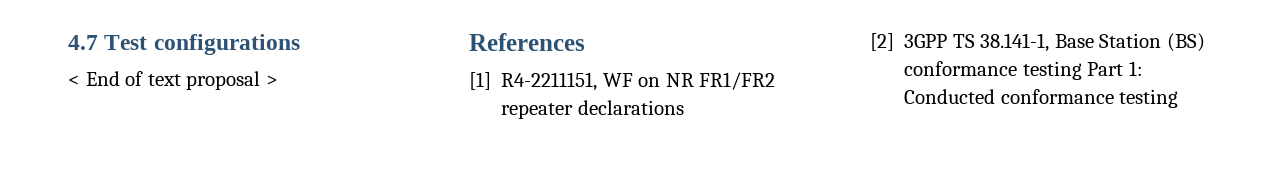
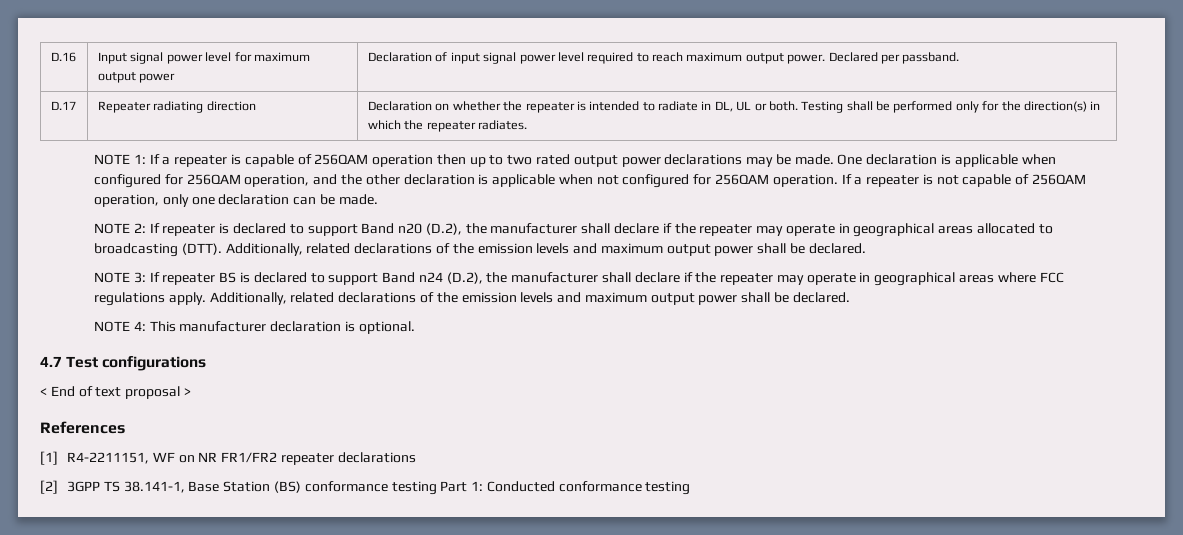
(68, 42) none -> [50,52,76,62] [97,52,310,64] [97,72,176,83] [367,52,960,64] [50,101,76,110] [97,101,256,113] [367,101,1101,113] [367,120,528,132] [94,154,1056,167] [94,174,1087,188] [94,194,378,207] [94,223,1053,237] [94,243,866,257] [94,272,1064,286] [94,292,850,306] [94,321,415,334] D.16 | Input signal power level for maximum output power | Declaration of input signal power level required to reach maximum output power. Declared per passband. // D.17 | Repeater radiating direction | Declaration on whether the repeater is intended to radiate in DL, UL or both. Testing shall be performed only for the direction(s) in which the repeater radiates. // NOTE 1: If a repeater is capable of 256QAM operation then up to two rated output power declarations may be made. One declaration is applicable when configured for 256QAM operation, and the other declaration is applicable when not configured for 256QAM operation. If a repeater is not capable of 256QAM operation, only one declaration can be made. // NOTE 2: If repeater is declared to support Band n20 (D.2), the manufacturer shall declare if the repeater may operate in geographical areas allocated to broadcasting (DTT). Additionally, related declarations of the emission levels and maximum output power shall be declared. // NOTE 3: If repeater BS is declared to support Band n24 (D.2), the manufacturer shall declare if the repeater may operate in geographical areas where FCC regulations apply. Additionally, related declarations of the emission levels and maximum output power shall be declared. // NOTE 4: This manufacturer declaration is optional. //

